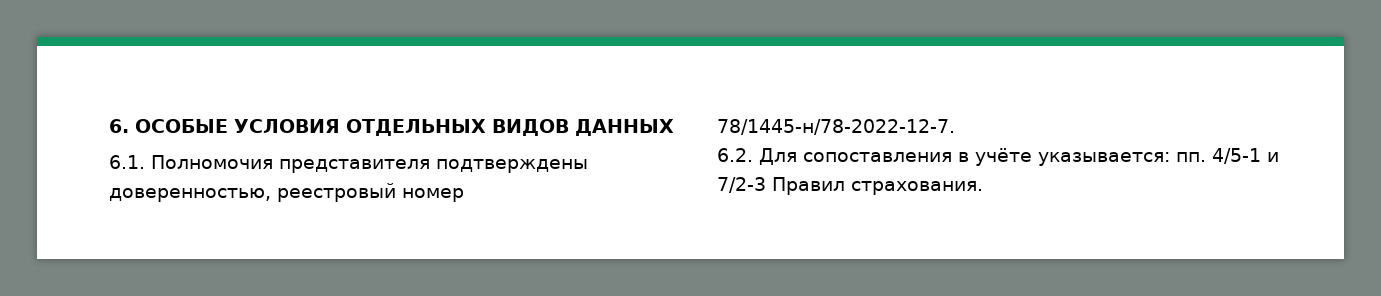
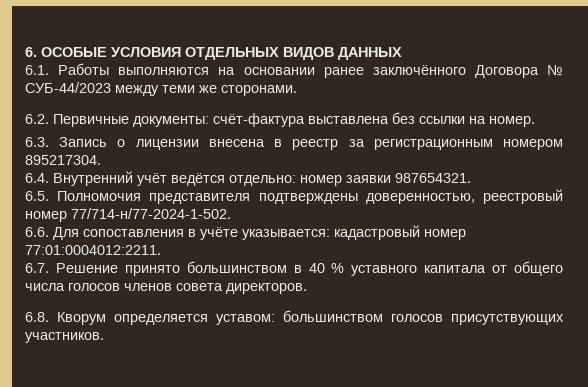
(145, 162) none -> [58,63,563,78] [25,82,297,96] [25,112,535,127] [25,137,563,150] [25,155,101,165] [25,171,471,186] [25,191,49,201] Работы выполняются на основании ранее заключённого Договора № СУБ-44/2023 между теми же сторонами. // 6.2. Первичные документы: счёт-фактура выставлена без ссылки на номер. // 6.3. Запись о лицензии внесена в реестр за регистрационным номером 895217304. // 6.4. Внутренний учёт ведётся отдельно: номер заявки 987654321. // 6.5.
[717,119,955,135] [717,148,753,162] 78/1445-н/78-2022-12-7. // 6.2. -> [71,208,231,219] [25,227,49,237] 77/714-н/77-2024-1-502. // 6.6.
[1176,148,1279,164] [717,177,983,195] пп. 4/5-1 и 7/2-3 Правил страхования. -> [334,225,466,240] [25,245,161,255] [25,261,563,276] [25,283,307,294] [25,310,564,325] [25,332,104,343] кадастровый номер 77:01:0004012:2211. // 6.7. Решение принято большинством в 40 % уставного капитала от общего числа голосов членов совета директоров. // 6.8. Кворум определяется уставом: большинством голосов присутствующих участников.

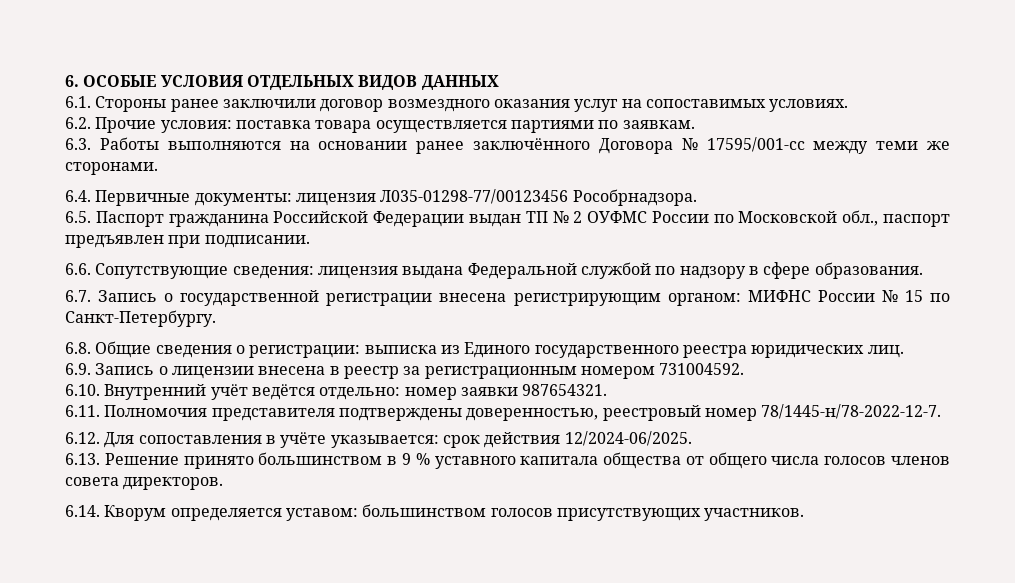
(49, 70) none -> [95,96,849,112] [65,117,695,133] [65,138,91,150] Стороны ранее заключили договор возмездного оказания услуг на сопоставимых условиях. // 6.2. Прочие условия: поставка товара осуществляется партиями по заявкам. // 6.3.
[25,82,111,93] СУБ-44/2023 -> [706,137,805,152] 17595/001-сс
[25,114,49,124] 6.2. -> [65,190,91,202] 6.4.
[213,112,535,127] [25,137,49,147] счёт-фактура выставлена без ссылки на номер. // 6.3. -> [295,189,697,206] [65,210,951,227] [65,235,310,248] [65,262,923,279] [65,290,951,306] [65,310,216,327] [65,341,904,358] [65,363,91,375] лицензия Л035-01298-77/00123456 Рособрнадзора. // 6.5. Паспорт гражданина Российской Федерации выдан ТП № 2 ОУФМС России по Московской обл., паспорт предъявлен при подписании. // 6.6. Сопутствующие сведения: лицензия выдана Федеральной службой по надзору в сфере образования. // 6.7. Запись о государственной регистрации внесена регистрирующим органом: МИФНС России № 15 по Санкт-Петербургу. // 6.8. Общие сведения о регистрации: выписка из Единого государственного реестра юридических лиц. // 6.9.
[25,155,101,165] [25,173,49,183] 895217304. // 6.4. -> [659,363,745,375] [65,384,100,396] 731004592. // 6.10.
[25,191,49,201] 6.5. -> [65,405,100,417] 6.11.
[71,208,231,219] [25,227,49,237] 77/714-н/77-2024-1-502. // 6.6. -> [761,404,942,419] [65,432,100,444] 78/1445-н/78-2022-12-7. // 6.12.
[334,225,466,240] [25,245,161,255] [25,263,49,273] кадастровый номер 77:01:0004012:2211. // 6.7. -> [442,431,692,448] [65,453,100,465] срок действия 12/2024-06/2025. // 6.13.
[308,263,325,273] 40 -> [401,453,411,465] 9
(487, 269) none -> [603,452,682,469] общества
[25,312,49,322] 6.8. -> [65,505,100,517] 6.14.

